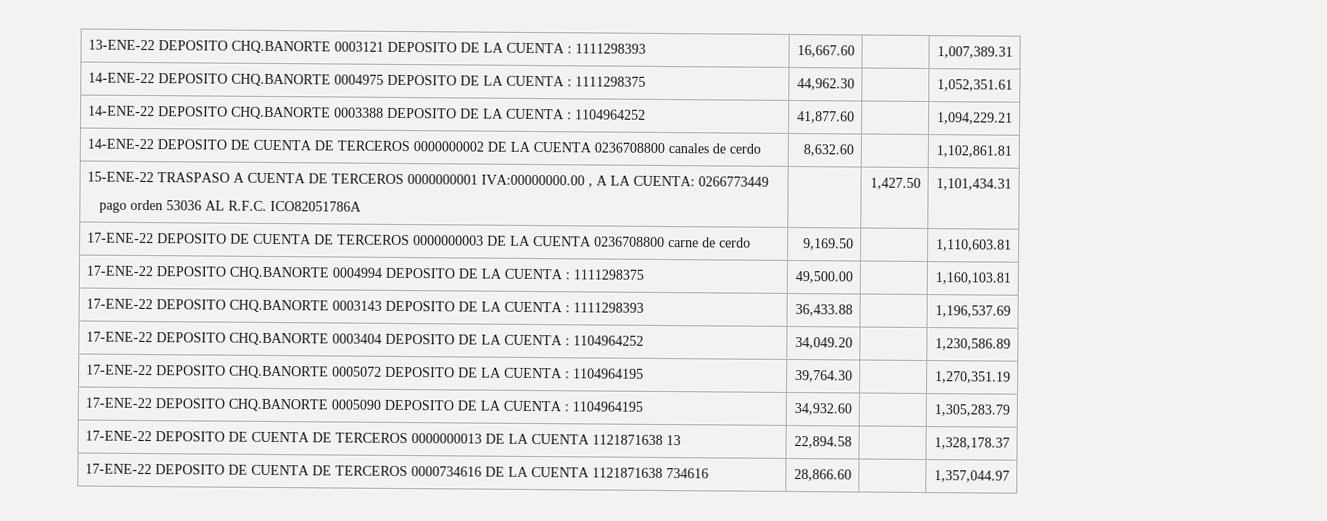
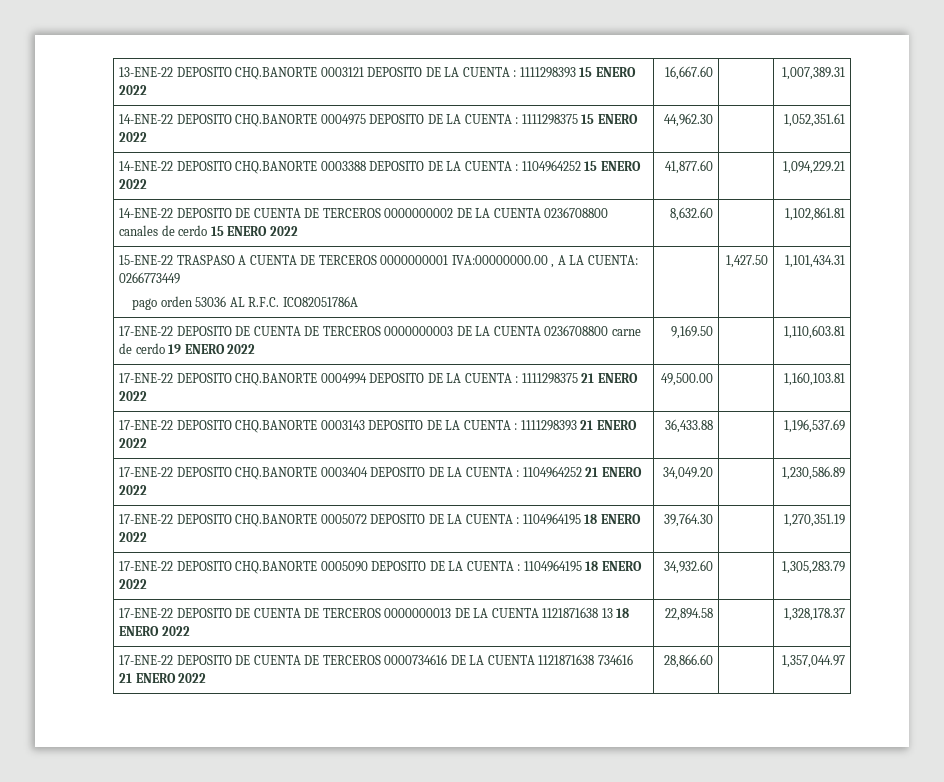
(646, 48) none -> [579,67,636,77] [119,85,148,95] 15 ENERO 2022
(646, 81) none -> [581,114,638,124] [119,132,148,142] 15 ENERO 2022
(646, 114) none -> [584,161,641,171] [119,179,148,189] 15 ENERO 2022
(761, 148) none -> [210,226,298,236] 15 ENERO 2022
(751, 242) none -> [168,344,256,354] 19 ENERO 2022
(644, 274) none -> [581,373,638,383] [119,391,148,401] 21 ENERO 2022
(644, 307) none -> [580,420,637,430] [119,438,148,448] 21 ENERO 2022
(644, 340) none -> [585,467,642,477] [119,485,148,495] 21 ENERO 2022
(644, 373) none -> [584,514,641,524] [119,532,148,542] 18 ENERO 2022
(643, 406) none -> [585,561,642,571] [119,579,148,589] 18 ENERO 2022
(681, 440) none -> [616,608,630,618] [119,626,190,636] 18 ENERO 2022
(709, 473) none -> [119,673,207,683] 21 ENERO 2022

